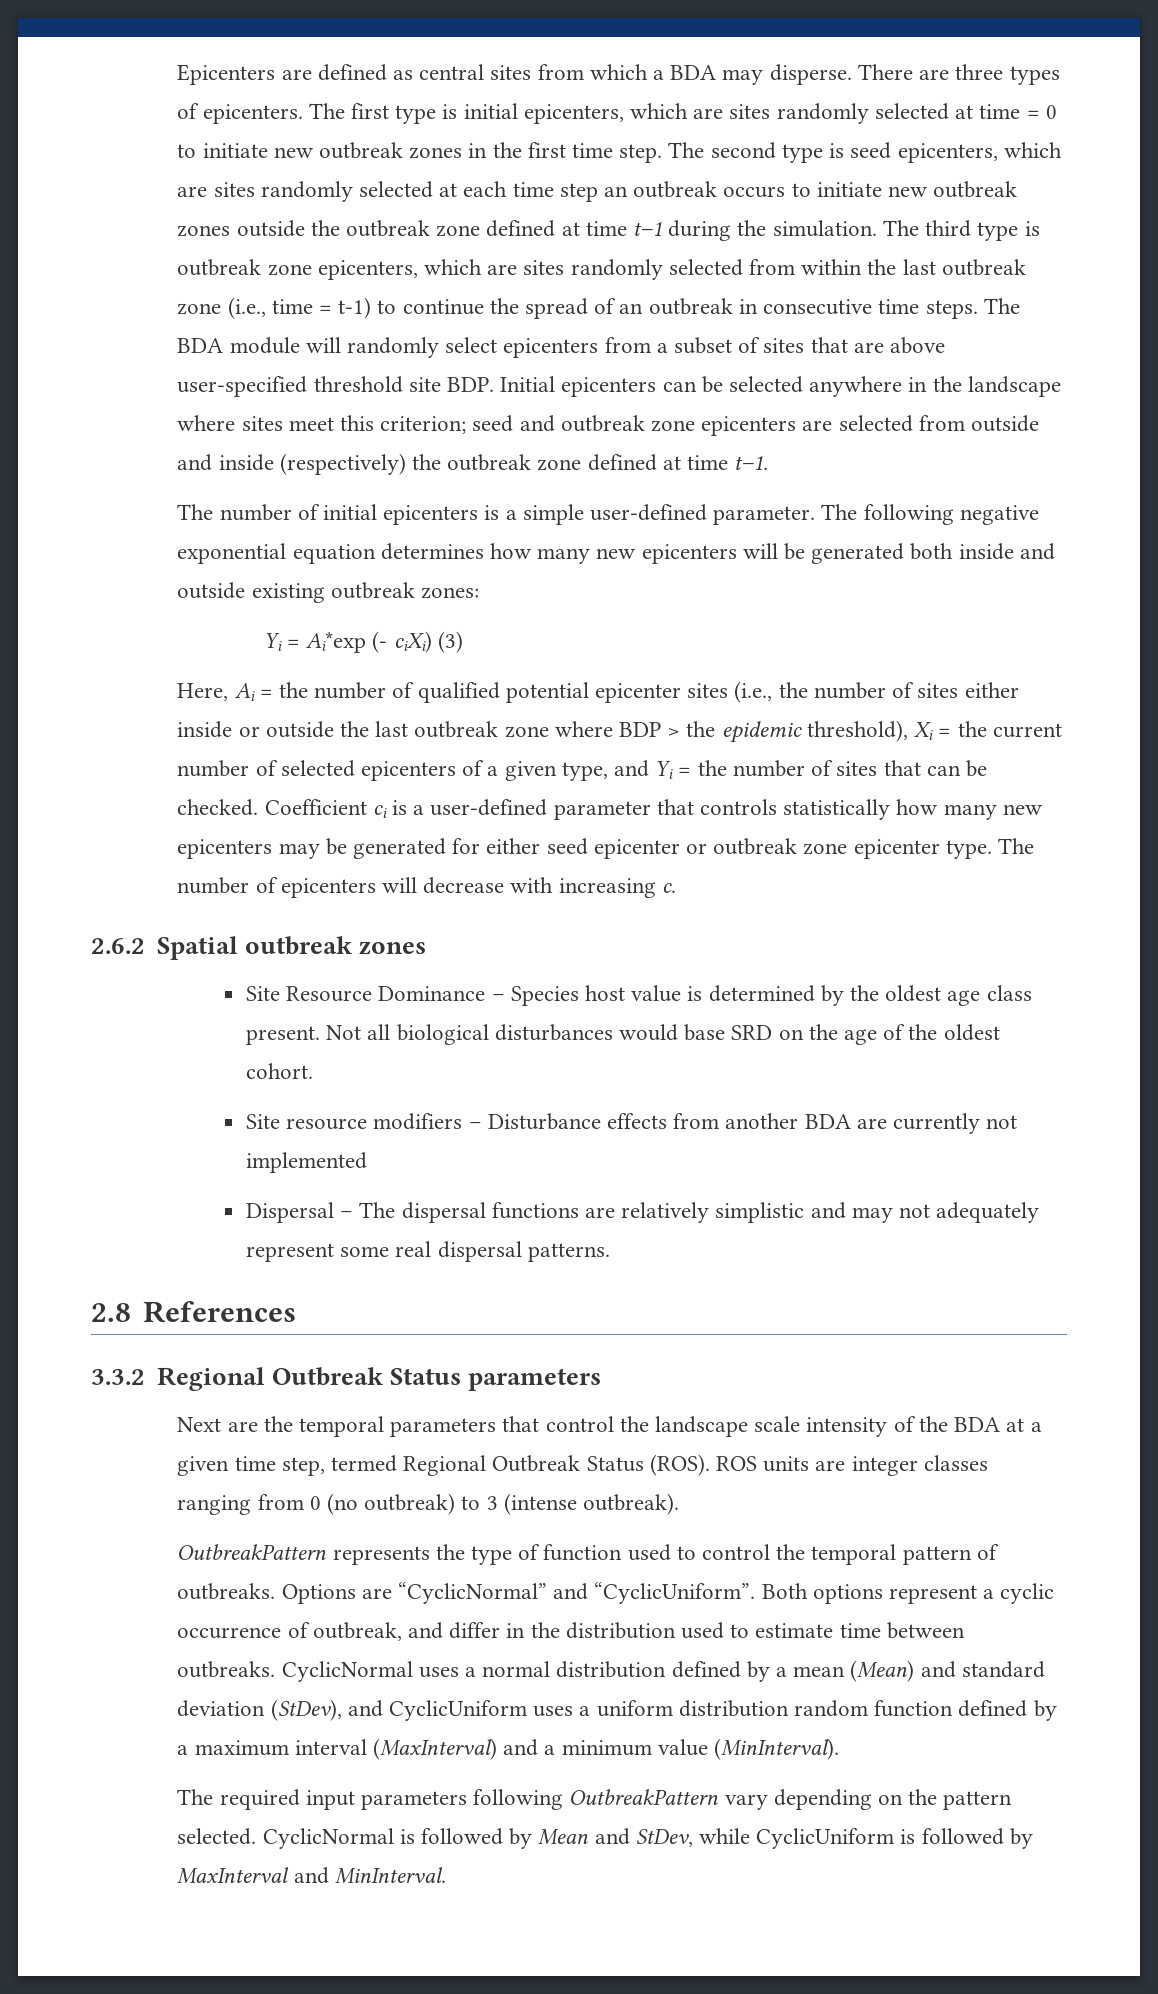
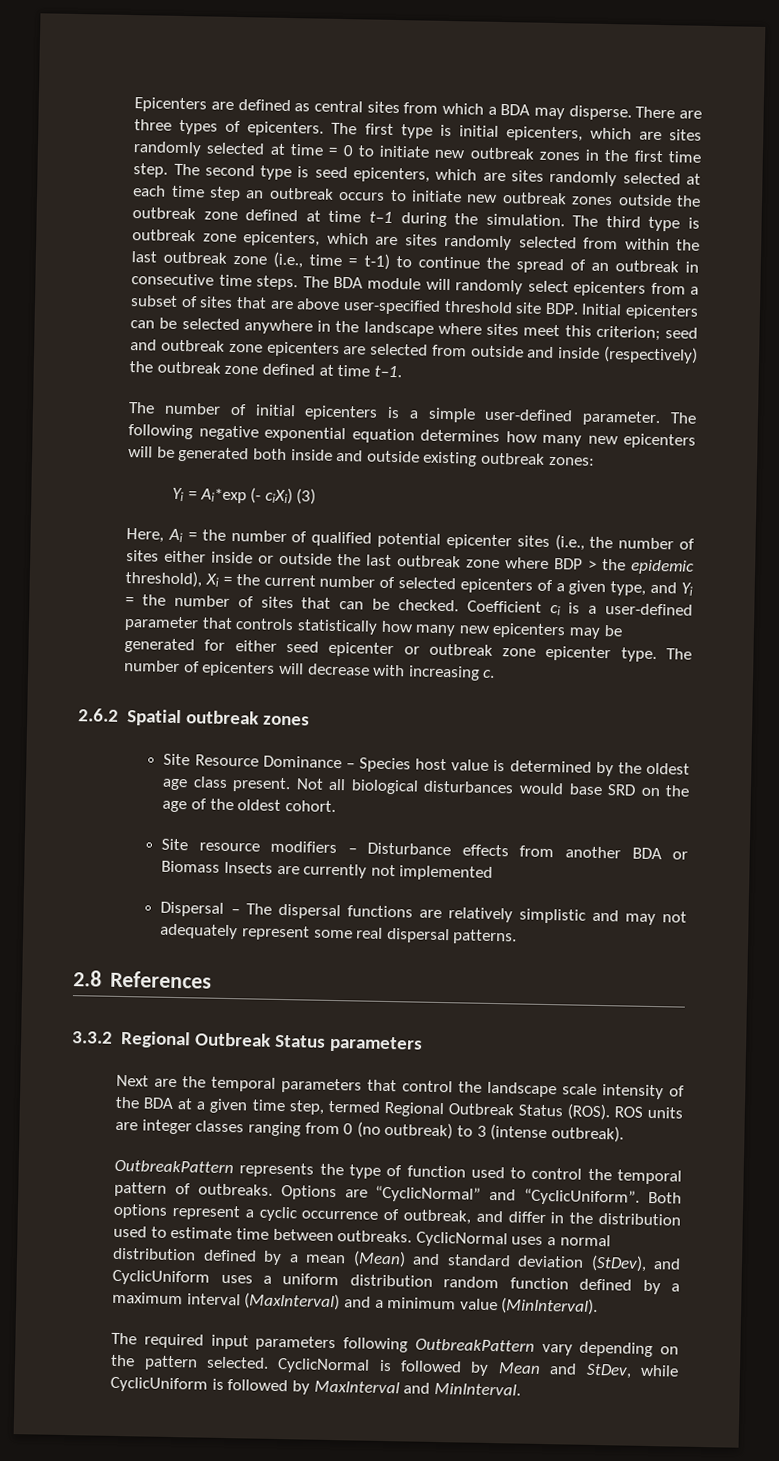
(851, 1121) none -> [672,851,688,860] [161,860,274,874] or Biomass Insects

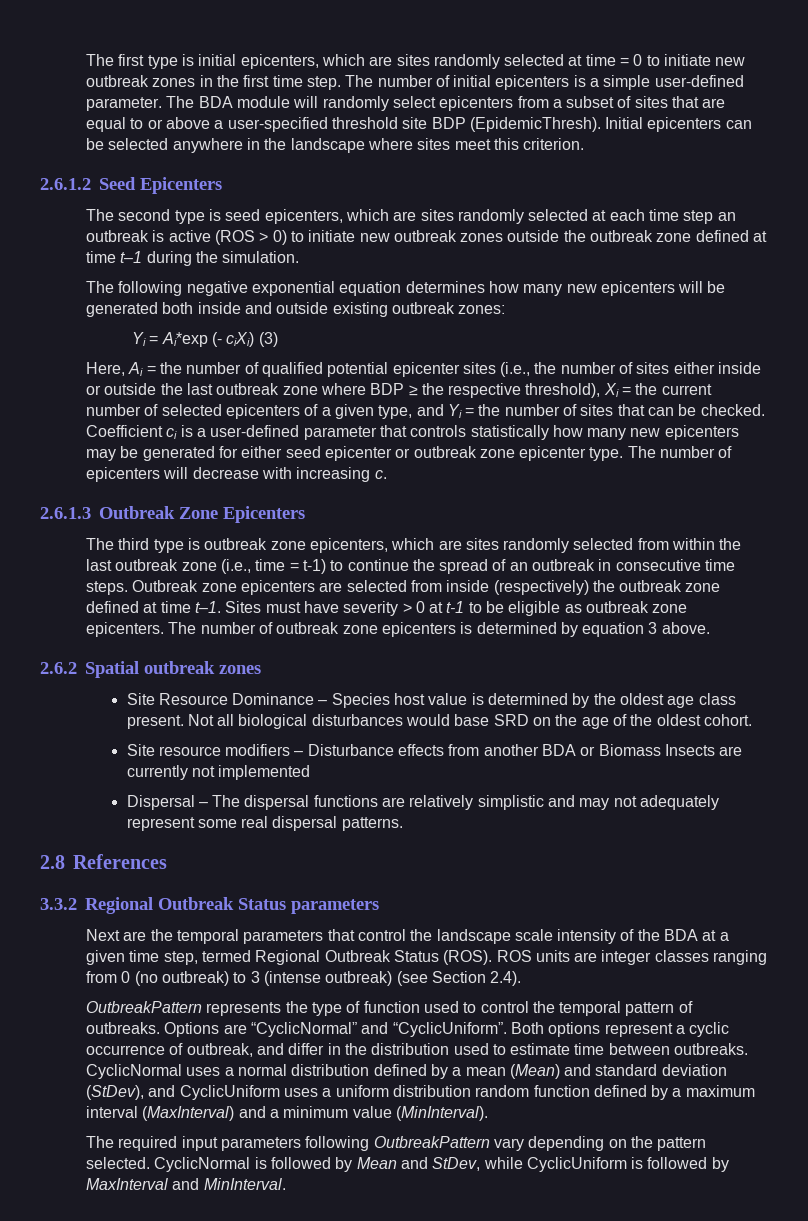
[134,97,703,121] [134,119,325,137] Epicenters are defined as central sites from which a BDA may disperse. There are three types of epicenters. -> (85, 60) none
(200, 169) none -> [377,75,744,90] [85,96,726,111] [85,117,752,132] [85,138,585,153] [40,177,222,194] [85,209,114,221] number of initial epicenters is a simple user-defined parameter. The BDA module will randomly select epicenters from a subset of sites that are equal to or above a user-specified threshold site BDP (EpidemicThresh). Initial epicenters can be selected anywhere in the landscape where sites meet this criterion. // 2.6.1.2 Seed Epicenters // The
[338,191,386,201] occurs -> [152,230,287,245] is active (ROS > 0)
[572,215,700,232] [132,229,700,251] [131,251,699,274] [131,273,699,297] [130,295,699,320] [130,317,699,342] [130,339,698,364] [129,361,402,378] [128,402,662,427] The third type is outbreak zone epicenters, which are sites randomly selected from within the last outbreak zone (i.e., time = t-1) to continue the spread of an outbreak in consecutive time steps. The BDA module will randomly select epicenters from a subset of sites that are above user-specified threshold site BDP. Initial epicenters can be selected anywhere in the landscape where sites meet this criterion; seed and outbreak zone epicenters are selected from outside and inside (respectively) the outbreak zone defined at time t–1. // The number of initial epicenters is a simple user-defined parameter. -> (300, 257) //
[588,558,695,575] > the epidemic -> [408,383,522,398] ≥ the respective
(496, 673) none -> [40,506,305,523] [85,538,742,553] [85,559,736,574] [85,580,721,595] [85,601,688,616] [85,622,710,637] // 2.6.1.3 Outbreak Zone Epicenters // The third type is outbreak zone epicenters, which are sites randomly selected from within the last outbreak zone (i.e., time = t-1) to continue the spread of an outbreak in consecutive time steps. Outbreak zone epicenters are selected from inside (respectively) the outbreak zone defined at time t–1. Sites must have severity > 0 at t-1 to be eligible as outbreak zone epicenters. The number of outbreak zone epicenters is determined by equation 3 above.
[550,1125,624,1143] outbreak). -> [325,971,522,986] outbreak) (see Section 2.4).

